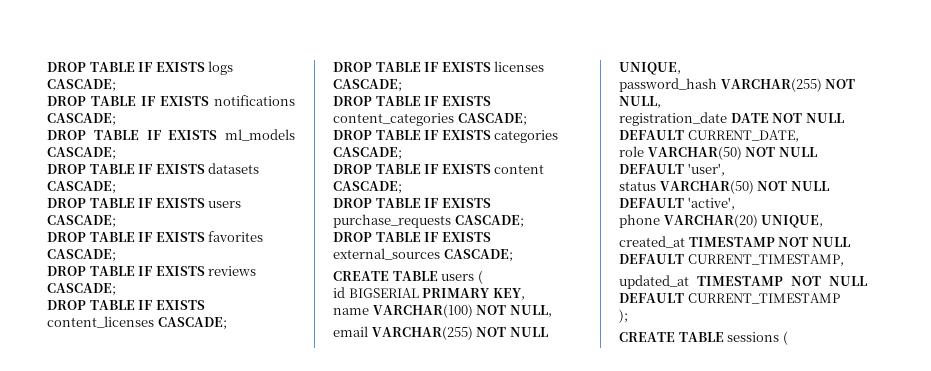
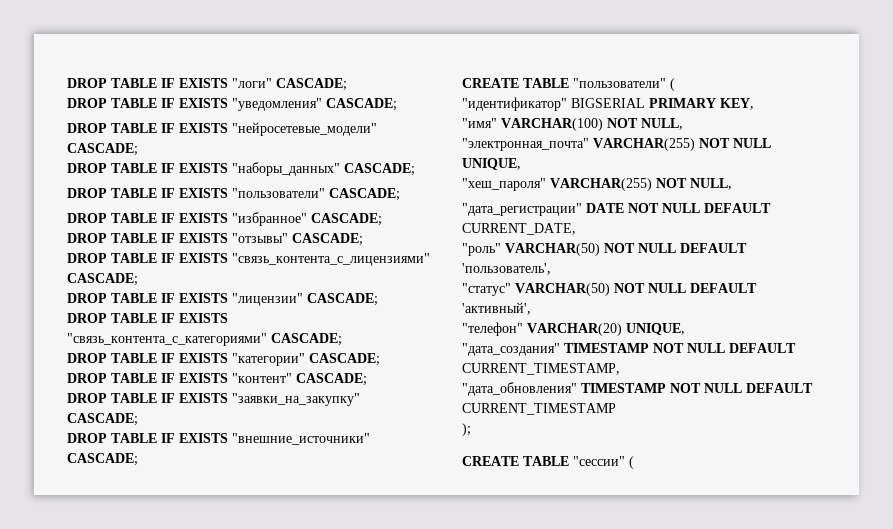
[47,61,234,75] [47,79,116,92] [47,95,295,106] [47,113,116,126] [47,129,295,141] [47,147,116,160] [47,163,260,174] [47,181,116,194] [47,198,242,208] [47,215,116,228] [47,231,264,242] [47,249,116,262] [47,266,257,276] [47,283,116,296] [47,300,205,310] [47,316,227,330] [333,61,545,72] [333,79,402,92] [333,96,491,106] [333,113,527,126] [333,130,559,143] [333,147,402,160] [333,164,545,174] [333,181,402,194] [333,198,491,208] [333,214,524,228] [333,232,491,242] [333,248,440,260] DROP TABLE IF EXISTS logs CASCADE; // DROP TABLE IF EXISTS notifications CASCADE; // DROP TABLE IF EXISTS ml_models CASCADE; // DROP TABLE IF EXISTS datasets CASCADE; // DROP TABLE IF EXISTS users CASCADE; // DROP TABLE IF EXISTS favorites CASCADE; // DROP TABLE IF EXISTS reviews CASCADE; // DROP TABLE IF EXISTS content_licenses CASCADE; // DROP TABLE IF EXISTS licenses CASCADE; // DROP TABLE IF EXISTS content_categories CASCADE; // DROP TABLE IF EXISTS categories CASCADE; // DROP TABLE IF EXISTS content CASCADE; // DROP TABLE IF EXISTS purchase_requests CASCADE; // DROP TABLE IF EXISTS external_sources -> [67,78,347,91] [67,98,397,111] [67,122,377,136] [67,143,138,156] [67,162,415,176] [67,188,400,201] [67,212,382,226] [67,233,363,246] [67,253,430,266] [67,273,138,286] [67,293,378,306] [67,313,228,323] [67,333,342,346] [67,353,380,366] [67,373,367,386] [67,393,360,406] [67,413,138,426] [67,433,370,445] DROP TABLE IF EXISTS "логи" CASCADE; // DROP TABLE IF EXISTS "уведомления" CASCADE; // DROP TABLE IF EXISTS "нейросетевые_модели" CASCADE; // DROP TABLE IF EXISTS "наборы_данных" CASCADE; // DROP TABLE IF EXISTS "пользователи" CASCADE; // DROP TABLE IF EXISTS "избранное" CASCADE; // DROP TABLE IF EXISTS "отзывы" CASCADE; // DROP TABLE IF EXISTS "связь_контента_с_лицензиями" CASCADE; // DROP TABLE IF EXISTS "лицензии" CASCADE; // DROP TABLE IF EXISTS "связь_контента_с_категориями" CASCADE; // DROP TABLE IF EXISTS "категории" CASCADE; // DROP TABLE IF EXISTS "контент" CASCADE; // DROP TABLE IF EXISTS "заявки_на_закупку" CASCADE; // DROP TABLE IF EXISTS "внешние_источники"
[441,274,475,281] users -> [573,78,666,88] "пользователи"
[333,287,345,298] id -> [462,97,567,111] "идентификатор"
[333,308,369,315] name -> [462,118,497,128] "имя"
[333,326,368,337] email -> [462,138,589,151] "электронная_почта"
[619,78,717,92] password_hash -> [462,178,546,191] "хеш_пароля"
[619,112,727,126] registration_date -> [462,203,582,216] "дата_регистрации"
[619,146,817,160] [619,163,725,176] [619,180,829,194] [619,197,735,210] [619,214,660,228] role VARCHAR(50) NOT NULL DEFAULT 'user', // status VARCHAR(50) NOT NULL DEFAULT 'active', // phone -> [462,243,747,256] [462,263,551,275] [462,283,757,296] [462,302,531,315] [462,322,523,336] "роль" VARCHAR(50) NOT NULL DEFAULT 'пользователь', // "статус" VARCHAR(50) NOT NULL DEFAULT 'активный', // "телефон"
[619,236,685,248] created_at -> [462,343,560,356] "дата_создания"
[619,275,689,289] updated_at -> [462,382,577,396] "дата_обновления"
[727,332,780,342] sessions -> [573,456,625,466] "сессии"

